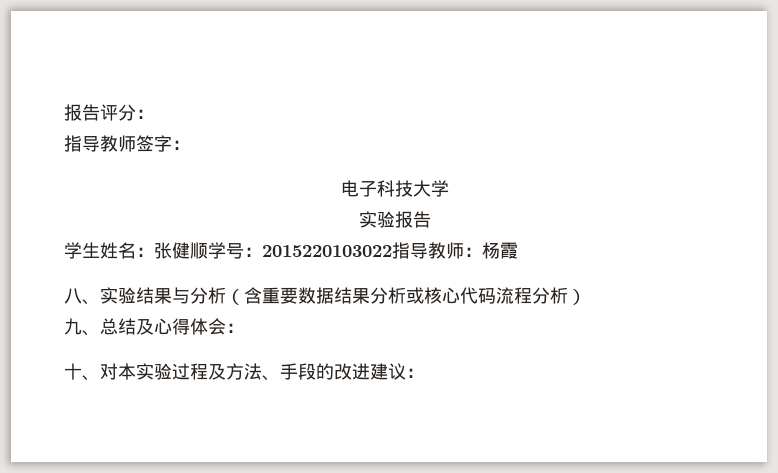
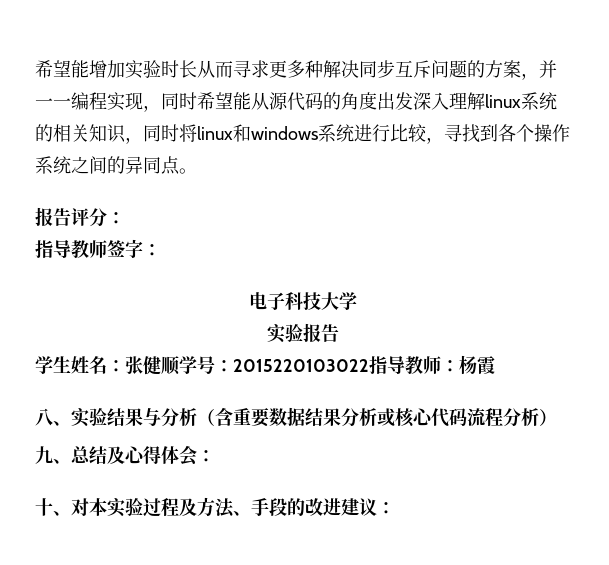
(64, 112) none -> [35,60,557,80] [35,92,557,112] [35,124,570,144] [35,156,197,175] 希望能增加实验时长从而寻求更多种解决同步互斥问题的方案，并一一编程实现，同时希望能从源代码的角度出发深入理解linux系统的相关知识，同时将linux和windows系统进行比较，寻找到各个操作系统之间的异同点。 //

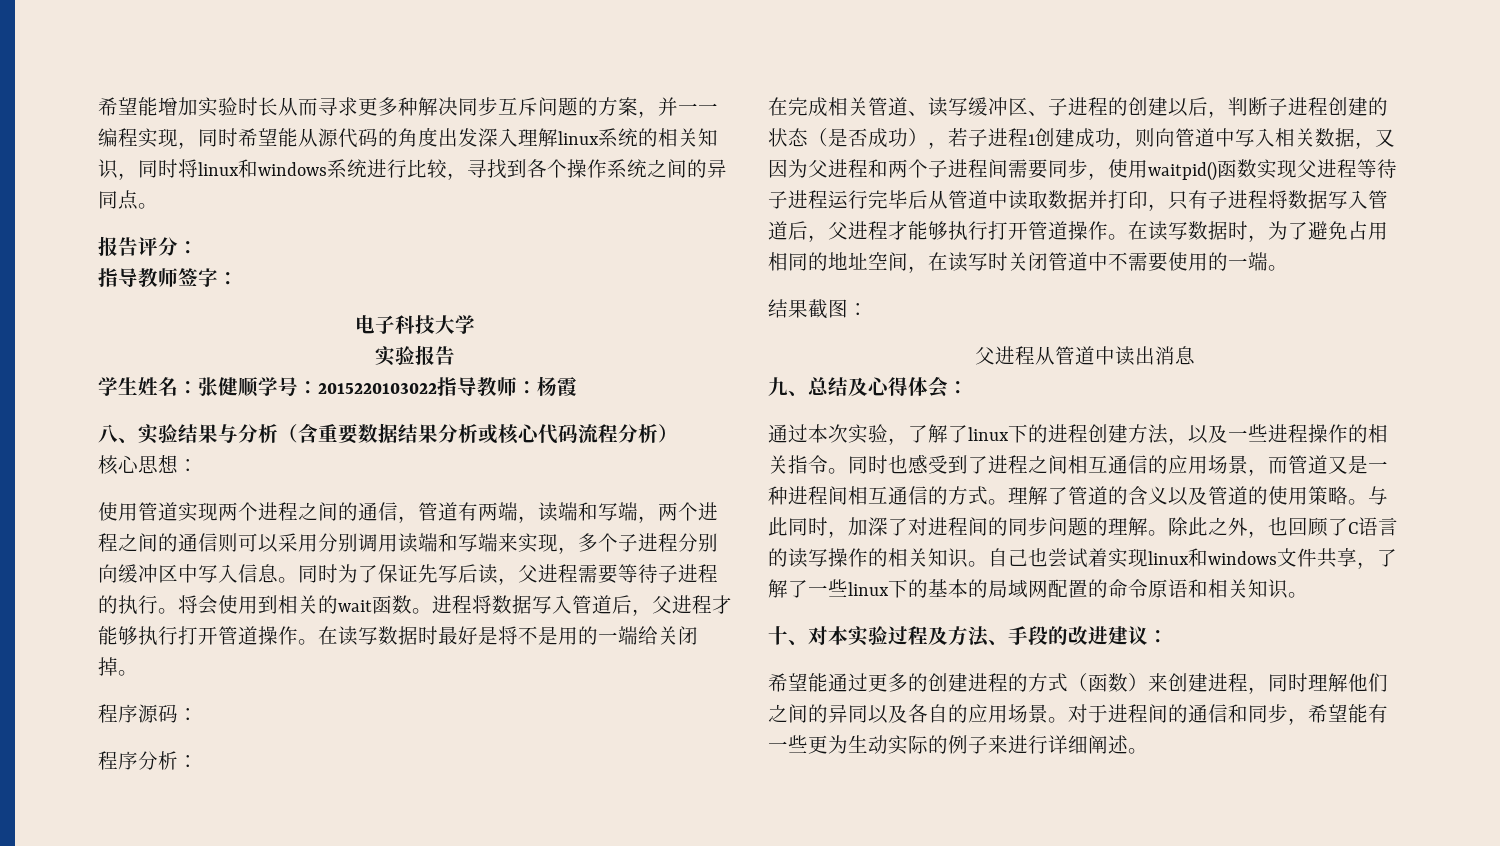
(557, 417) none -> [98,454,198,475] [98,502,718,523] [98,533,718,554] [98,564,718,585] [98,595,732,616] [98,626,698,646] [98,657,138,676] [98,704,198,723] [98,751,198,770] [768,97,1388,118] [768,128,1395,149] [768,159,1397,181] [768,190,1388,211] [768,221,1388,242] [768,252,1288,273] [768,299,868,319] [975,346,1195,366] // 核心思想： // 使用管道实现两个进程之间的通信，管道有两端，读端和写端，两个进程之间的通信则可以采用分别调用读端和写端来实现，多个子进程分别向缓冲区中写入信息。同时为了保证先写后读，父进程需要等待子进程的执行。将会使用到相关的wait函数。进程将数据写入管道后，父进程才能够执行打开管道操作。在读写数据时最好是将不是用的一端给关闭掉。 // 程序源码： // 程序分析： // 在完成相关管道、读写缓冲区、子进程的创建以后，判断子进程创建的状态（是否成功），若子进程1创建成功，则向管道中写入相关数据，又因为父进程和两个子进程间需要同步，使用waitpid()函数实现父进程等待子进程运行完毕后从管道中读取数据并打印，只有子进程将数据写入管道后，父进程才能够执行打开管道操作。在读写数据时，为了避免占用相同的地址空间，在读写时关闭管道中不需要使用的一端。 // 结果截图： // 父进程从管道中读出消息
(215, 456) none -> [768,424,1388,445] [768,455,1388,476] [768,486,1388,506] [768,517,1398,538] [768,548,1397,569] [768,579,1308,599] // 通过本次实验，了解了linux下的进程创建方法，以及一些进程操作的相关指令。同时也感受到了进程之间相互通信的应用场景，而管道又是一种进程间相互通信的方式。理解了管道的含义以及管道的使用策略。与此同时，加深了对进程间的同步问题的理解。除此之外，也回顾了C语言的读写操作的相关知识。自己也尝试着实现linux和windows文件共享，了解了一些linux下的基本的局域网配置的命令原语和相关知识。
(395, 508) none -> [768,673,1388,694] [768,704,1388,725] [768,735,1148,755] // 希望能通过更多的创建进程的方式（函数）来创建进程，同时理解他们之间的异同以及各自的应用场景。对于进程间的通信和同步，希望能有一些更为生动实际的例子来进行详细阐述。

